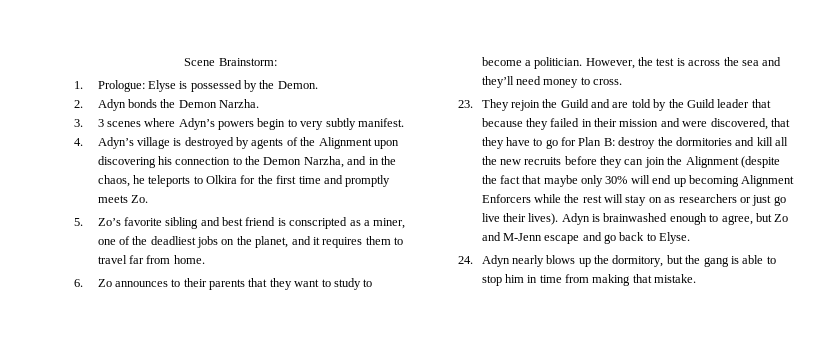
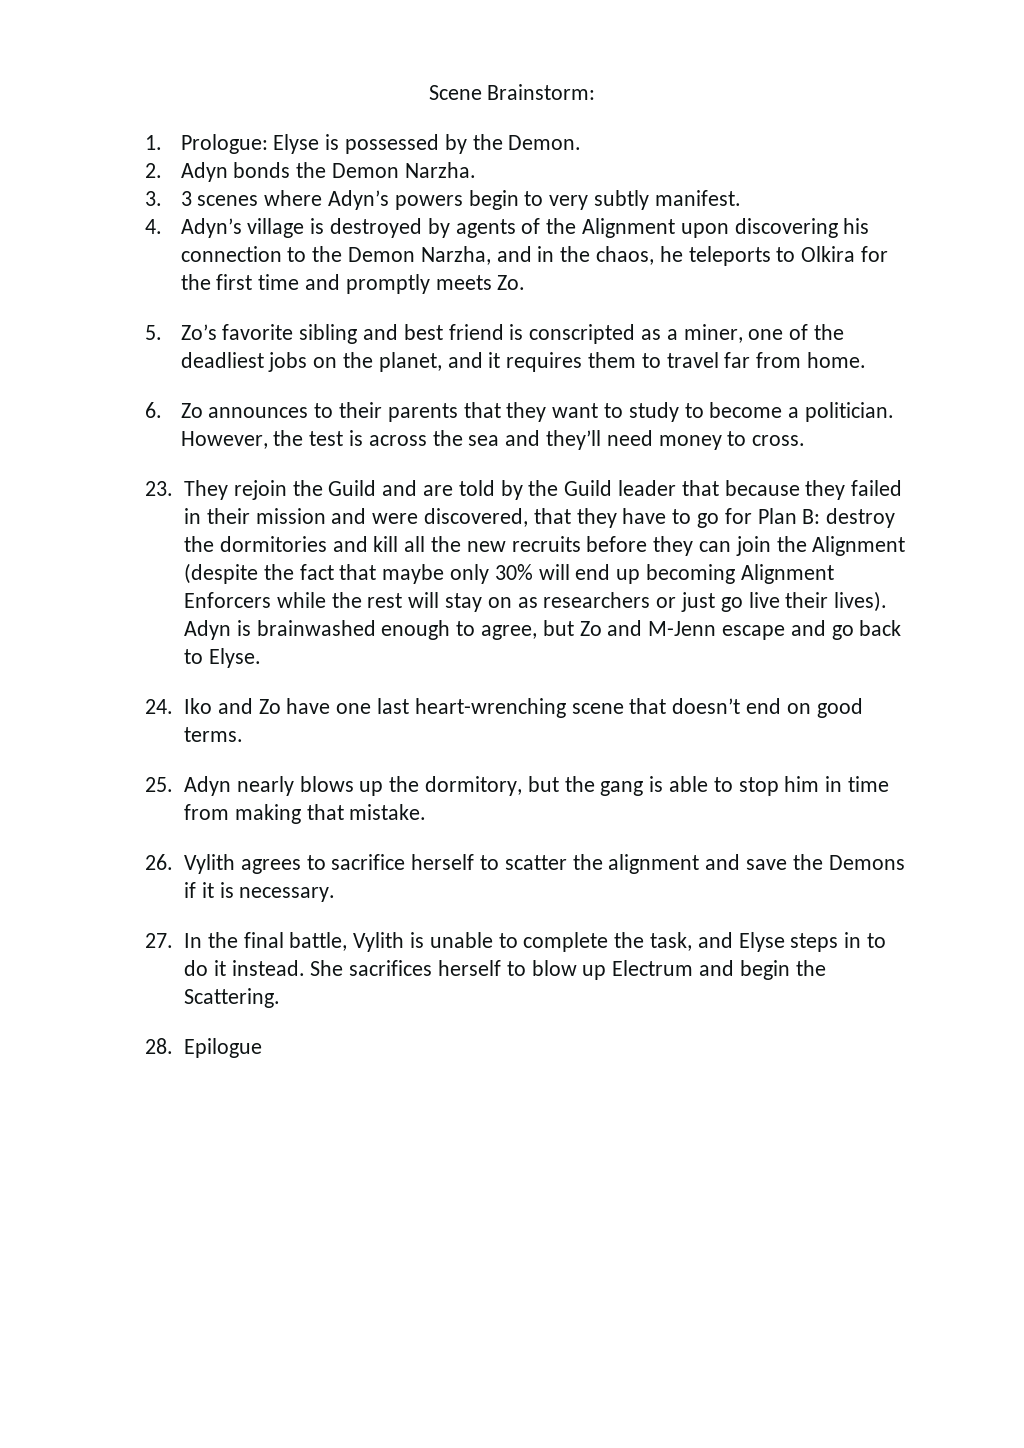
(473, 260) none -> [184,698,863,718] [184,727,244,742] [145,777,174,792] Iko and Zo have one last heart-wrenching scene that doesn’t end on good terms. // 25.
(697, 278) none -> [145,854,905,874] [184,882,336,902] [145,932,887,952] [184,960,826,980] [184,988,281,1008] [145,1038,263,1058] // 26. Vylith agrees to sacrifice herself to scatter the alignment and save the Demons if it is necessary. // 27. In the final battle, Vylith is unable to complete the task, and Elyse steps in to do it instead. She sacrifices herself to blow up Electrum and begin the Scattering. // 28. Epilogue

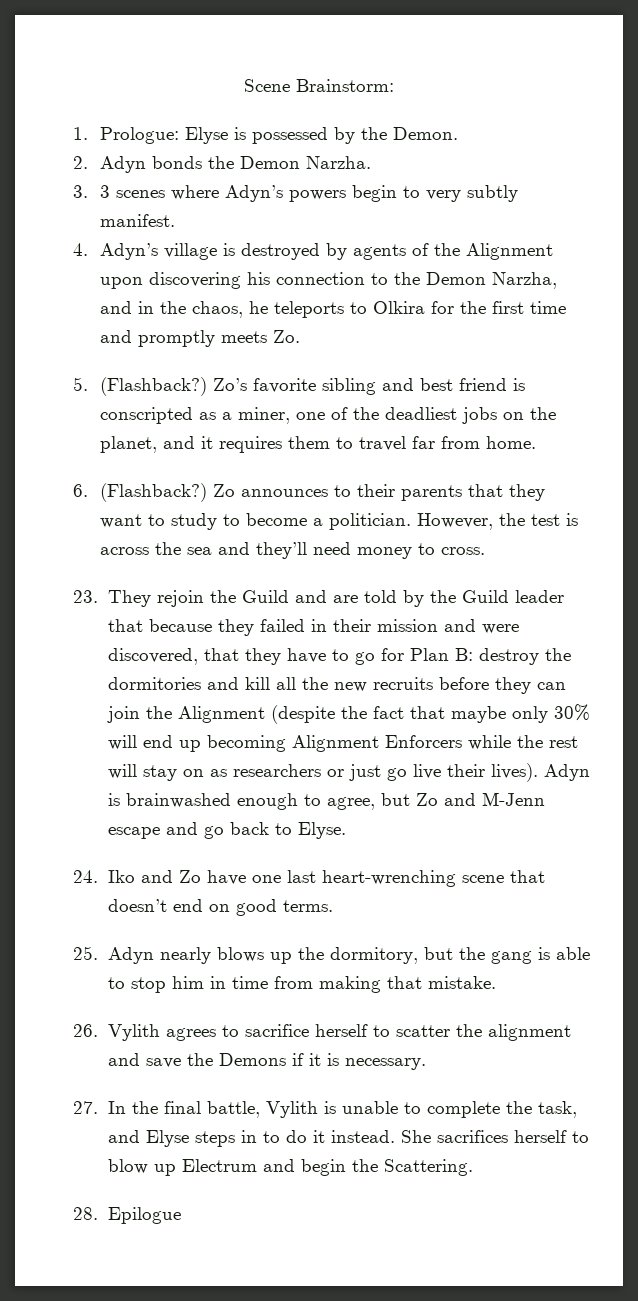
(163, 332) none -> [100,377,208,396] (Flashback?)
(163, 410) none -> [100,483,208,502] (Flashback?)

